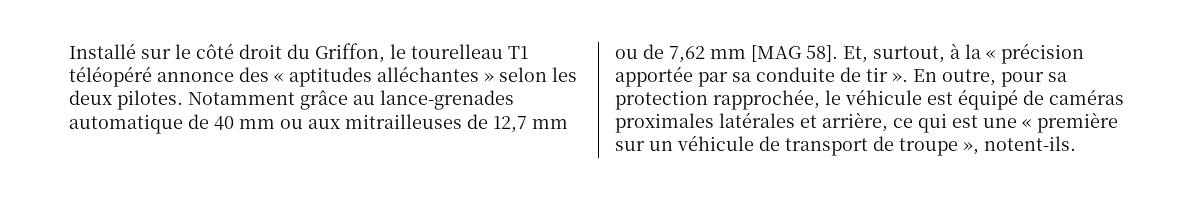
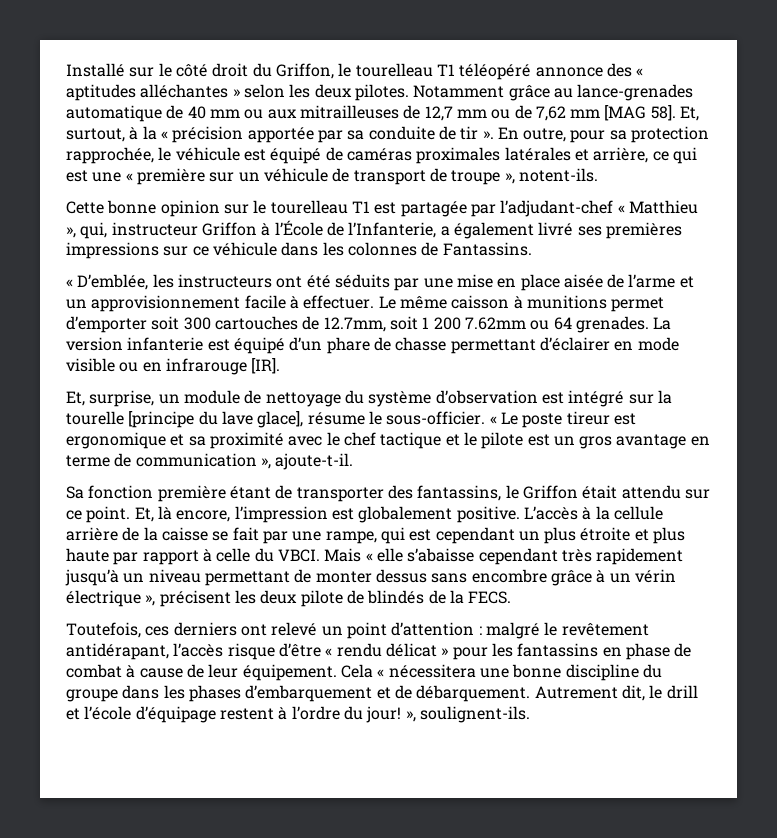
(1076, 143) none -> [66,200,698,217] [66,220,682,239] [66,242,532,259] [66,274,694,291] [66,295,665,312] [66,316,672,333] [66,337,679,354] [66,358,281,375] [66,390,672,407] [66,411,636,428] [66,432,710,449] [66,453,354,470] [66,485,710,502] [66,506,663,523] [66,527,686,544] [66,548,684,565] [65,569,676,586] [66,590,512,607] [66,622,649,639] [66,643,692,660] [66,664,662,681] [66,685,698,702] [66,706,530,723] // Cette bonne opinion sur le tourelleau T1 est partagée par l’adjudant-chef « Matthieu », qui, instructeur Griffon à l’École de l’Infanterie, a également livré ses premières impressions sur ce véhicule dans les colonnes de Fantassins. // « D’emblée, les instructeurs ont été séduits par une mise en place aisée de l’arme et un approvisionnement facile à effectuer. Le même caisson à munitions permet d’emporter soit 300 cartouches de 12.7mm, soit 1 200 7.62mm ou 64 grenades. La version infanterie est équipé d’un phare de chasse permettant d’éclairer en mode visible ou en infrarouge [IR]. // Et, surprise, un module de nettoyage du système d’observation est intégré sur la tourelle [principe du lave glace], résume le sous-officier. « Le poste tireur est ergonomique et sa proximité avec le chef tactique et le pilote est un gros avantage en terme de communication », ajoute-t-il. // Sa fonction première étant de transporter des fantassins, le Griffon était attendu sur ce point. Et, là encore, l’impression est globalement positive. L’accès à la cellule arrière de la caisse se fait par une rampe, qui est cependant un plus étroite et plus haute par rapport à celle du VBCI. Mais « elle s’abaisse cependant très rapidement jusqu’à un niveau permettant de monter dessus sans encombre grâce à un vérin électrique », précisent les deux pilote de blindés de la FECS. // Toutefois, ces derniers ont relevé un point d’attention : malgré le revêtement antidérapant, l’accès risque d’être « rendu délicat » pour les fantassins en phase de combat à cause de leur équipement. Cela « nécessitera une bonne discipline du groupe dans les phases d’embarquement et de débarquement. Autrement dit, le drill et l’école d’équipage restent à l’ordre du jour! », soulignent-ils.

